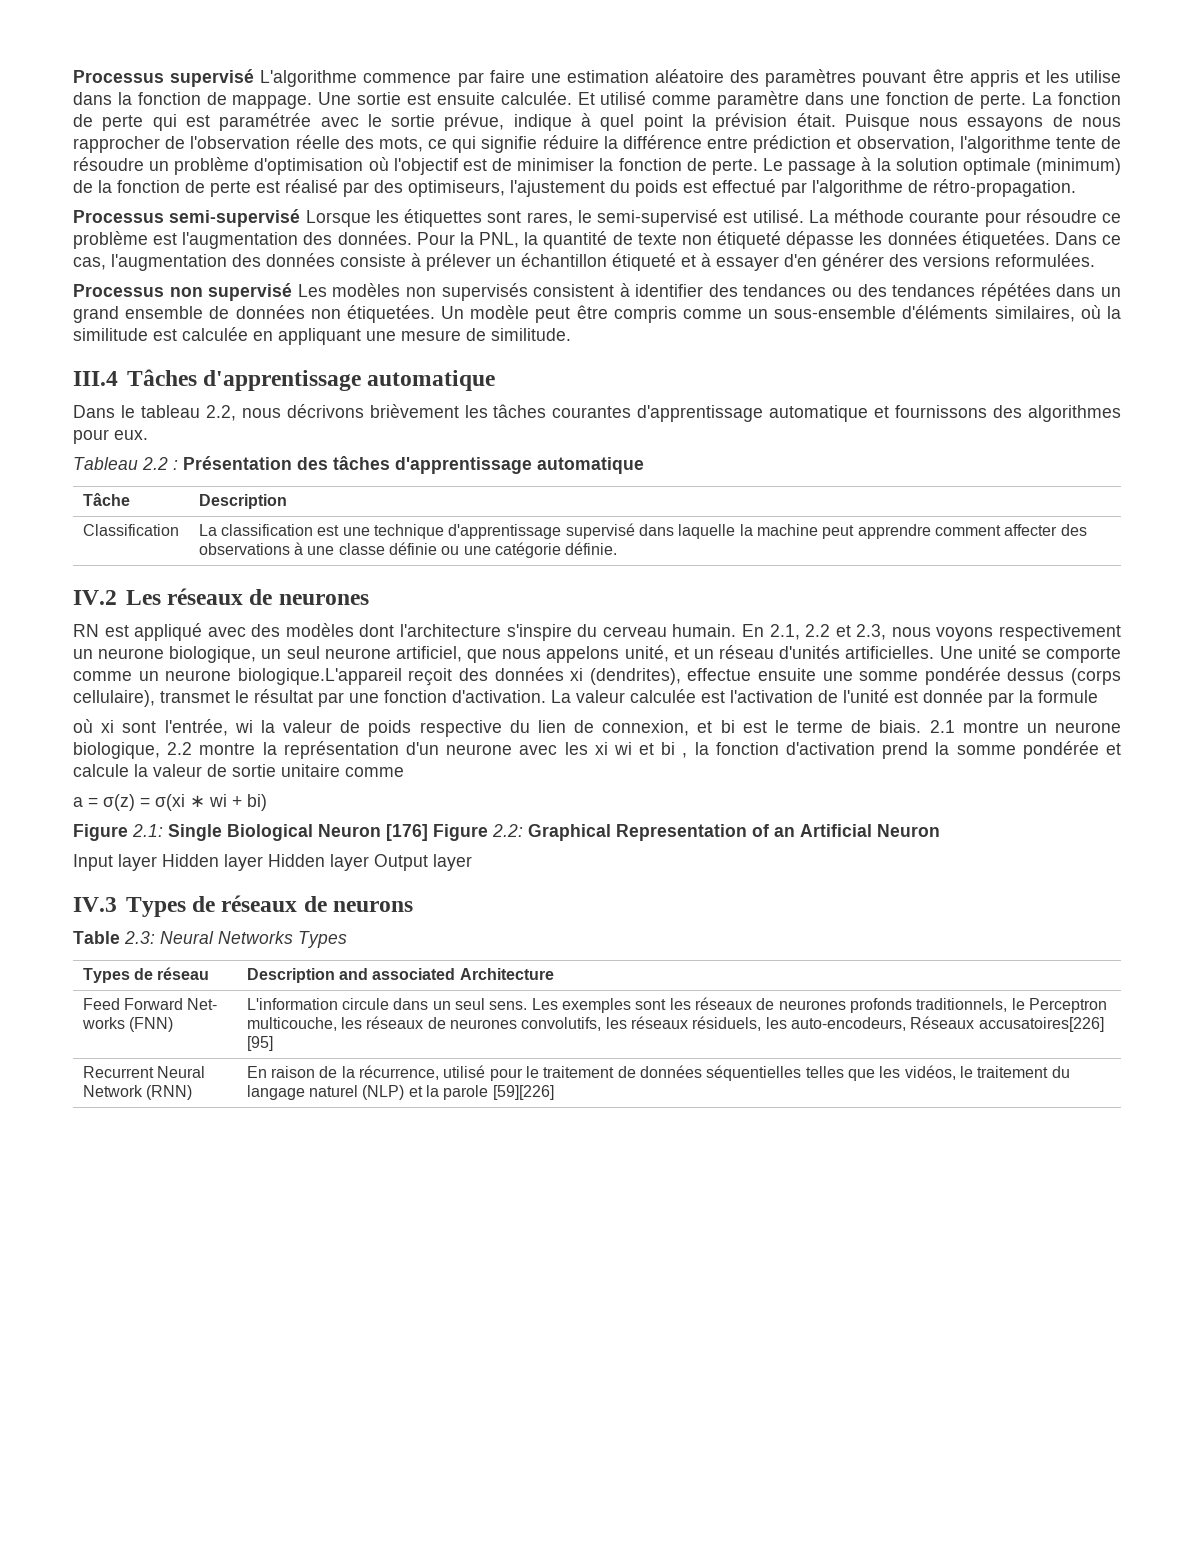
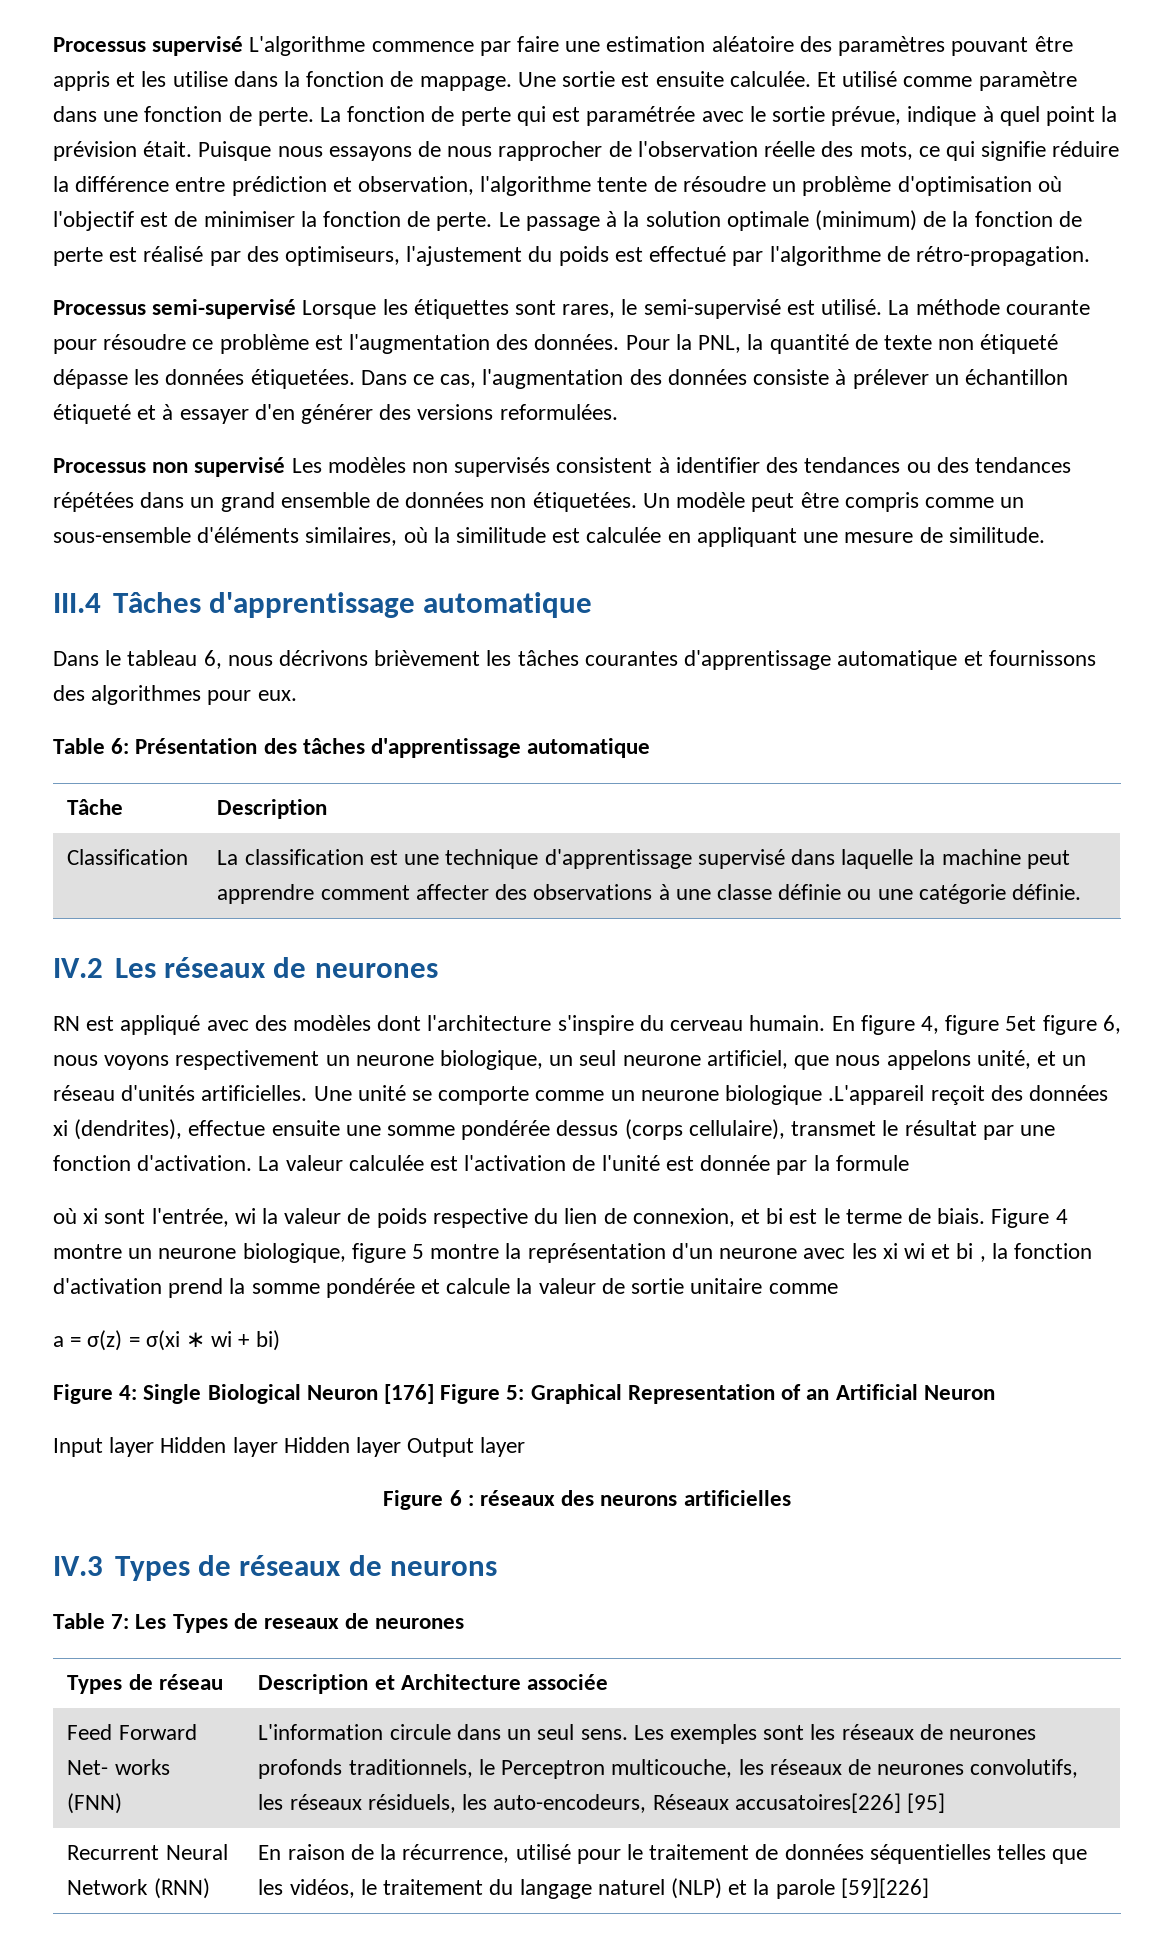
[205,405,236,421] 2.2, -> [203,650,222,669] 6,
[73,457,178,470] Tableau 2.2 : -> [53,738,130,754] Table 6:
[769,624,887,640] 2.1, 2.2 et 2.3, -> [860,1015,1121,1035] figure 4, figure 5et figure 6,
[237,668,402,685] biologique.L'appareil -> [725,1085,925,1105] biologique .L'appareil
[929,720,955,733] 2.1 -> [991,1208,1068,1228] Figure 4
[167,742,193,755] 2.2 -> [351,1243,425,1263] figure 5
[132,824,163,837] 2.1: -> [119,1385,138,1400] 4:
[492,824,523,837] 2.2: -> [506,1385,525,1400] 5:
(472, 862) none -> [383,1490,791,1510] // Figure 6 : réseaux des neurons artificielles
[124,931,347,948] 2.3: Neural Networks Types -> [111,1613,465,1633] 7: Les Types de reseaux de neurones
[339,968,456,980] and associated -> [374,1675,395,1690] et
(554, 974) none -> [527,1674,609,1690] associée

